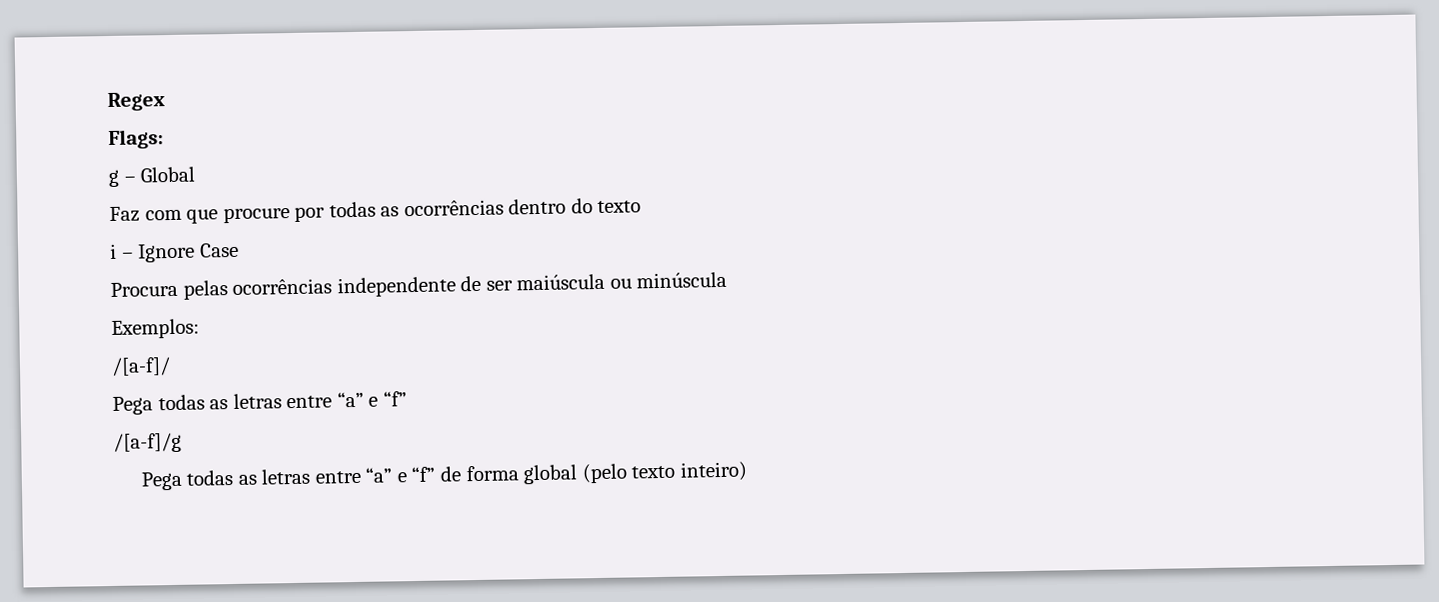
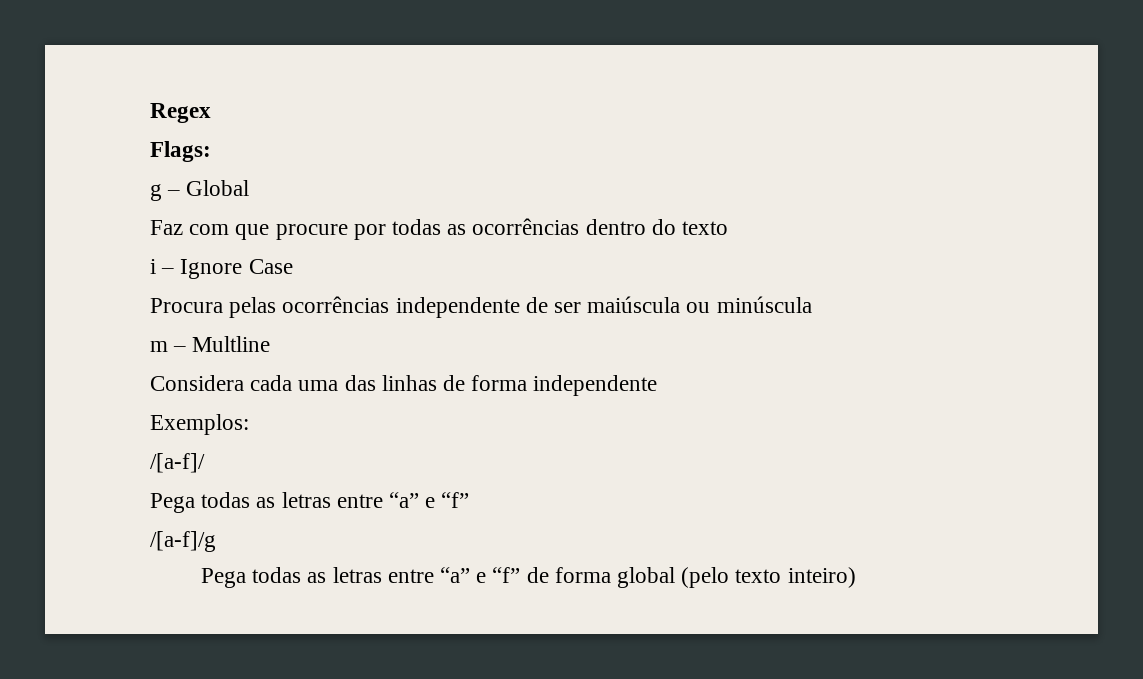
(728, 280) none -> [150,336,271,352] [150,375,658,396] // m – Multline // Considera cada uma das linhas de forma independente

